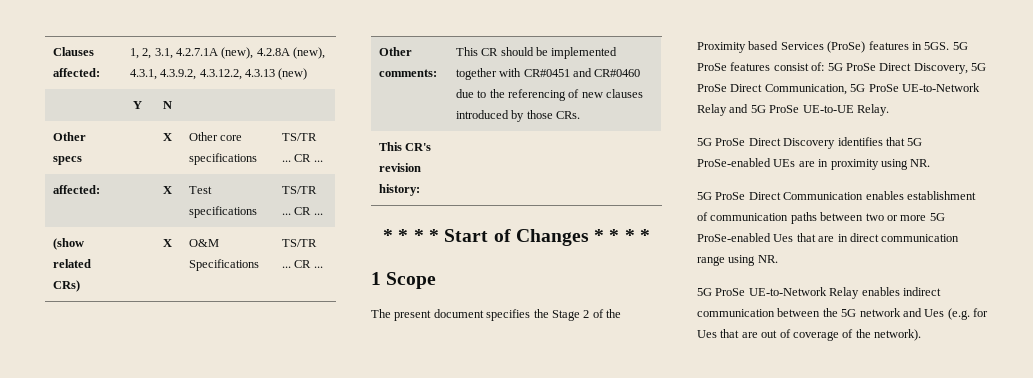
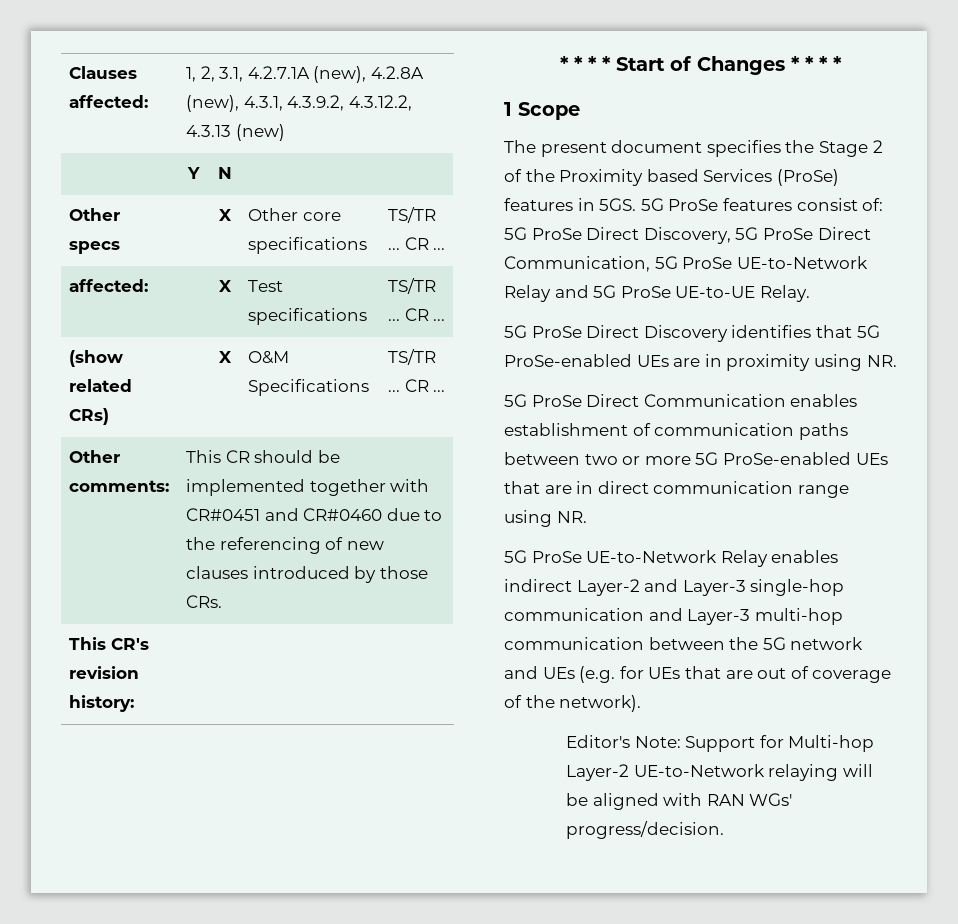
[773,234,794,242] Ues -> [855,453,888,465] UEs
(941, 291) none -> [576,579,845,596] [504,608,843,625] Layer-2 and Layer-3 single-hop communication and Layer-3 multi-hop
[924,309,945,317] Ues -> [542,667,575,679] UEs
[697,330,717,338] Ues -> [648,667,681,679] UEs
(921, 335) none -> [565,735,875,752] [565,764,873,781] [565,793,793,810] [565,821,724,839] // Editor's Note: Support for Multi-hop Layer-2 UE-to-Network relaying will be aligned with RAN WGs' progress/decision.

